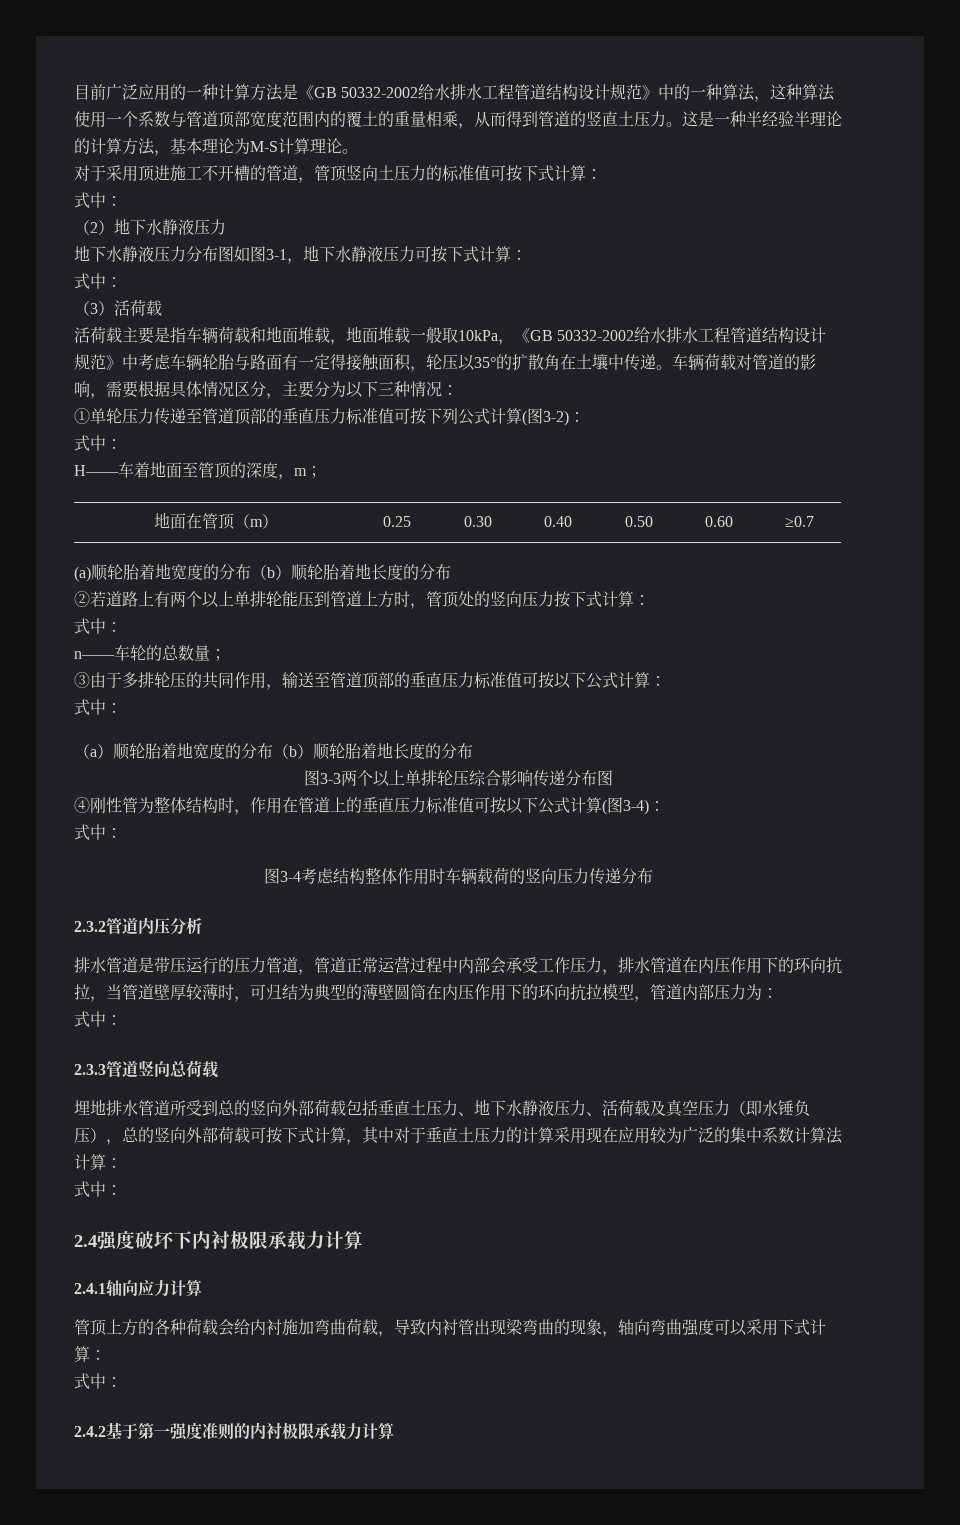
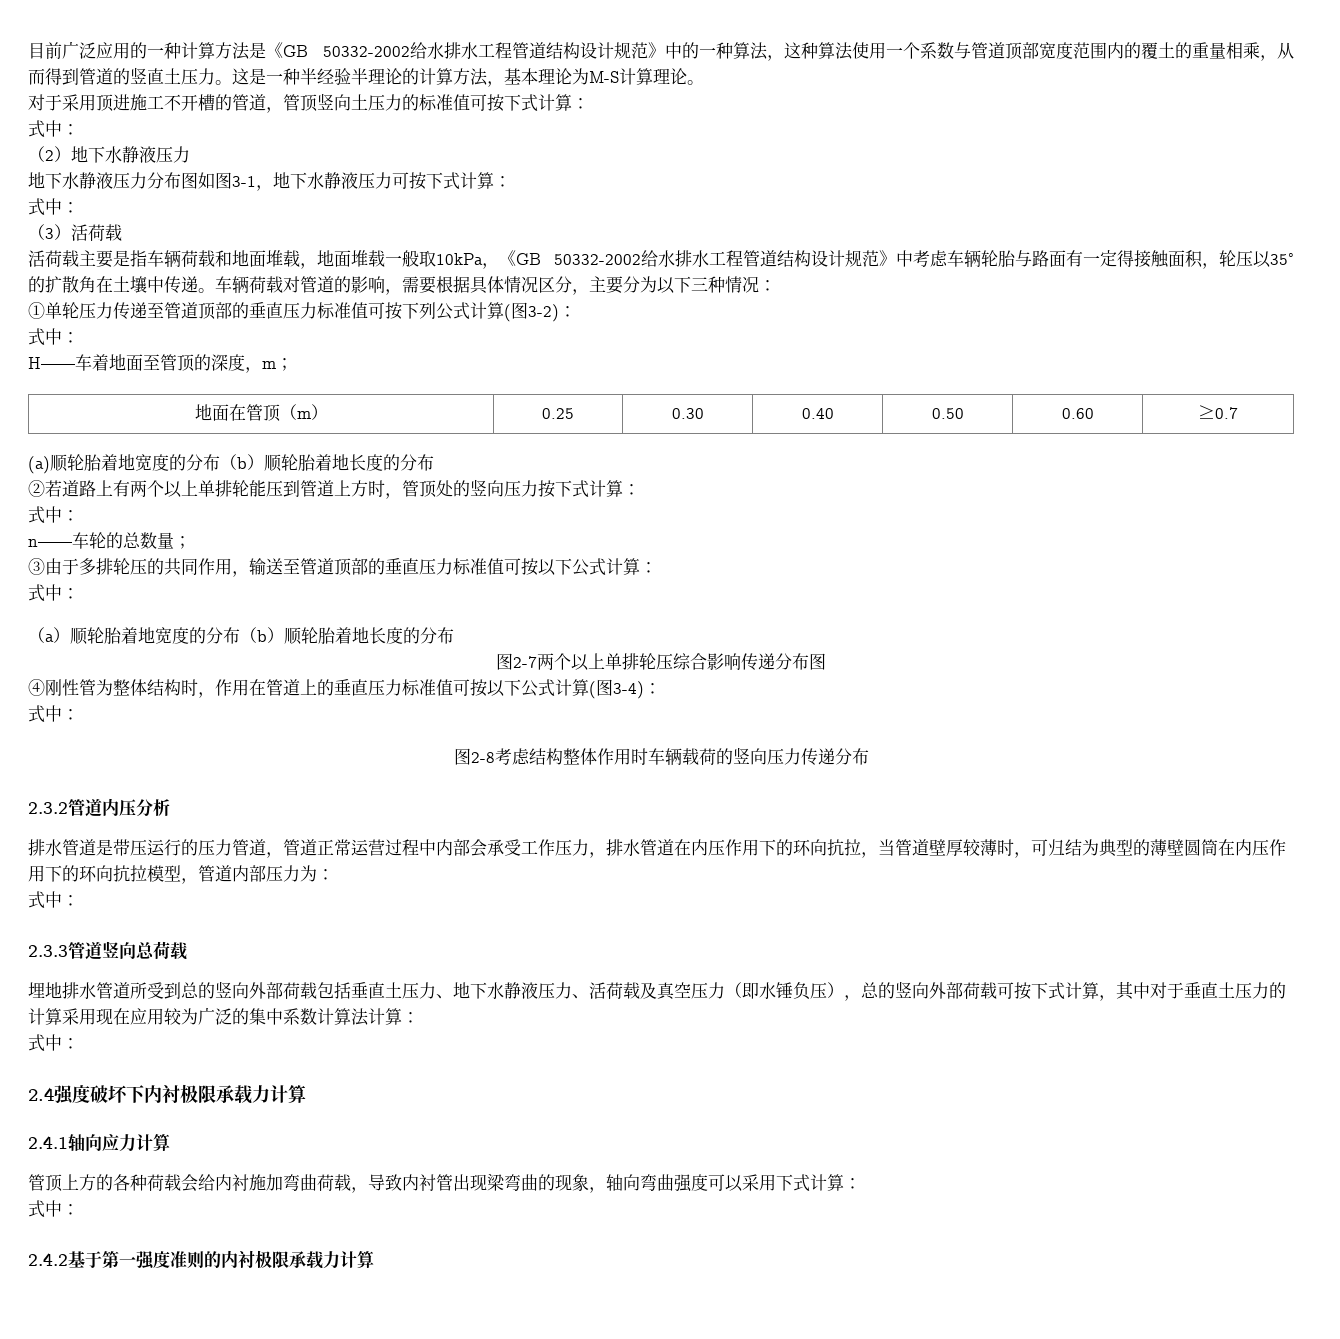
[319,773,341,784] 3-3 -> [513,656,537,668] 2-7
[279,871,301,882] 3-4 -> [470,752,495,763] 2-8

